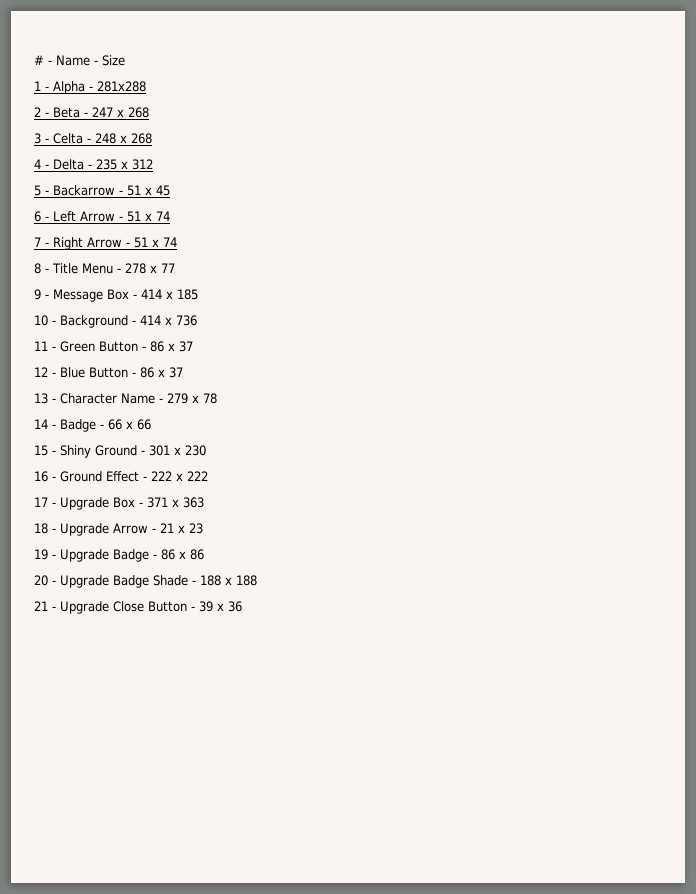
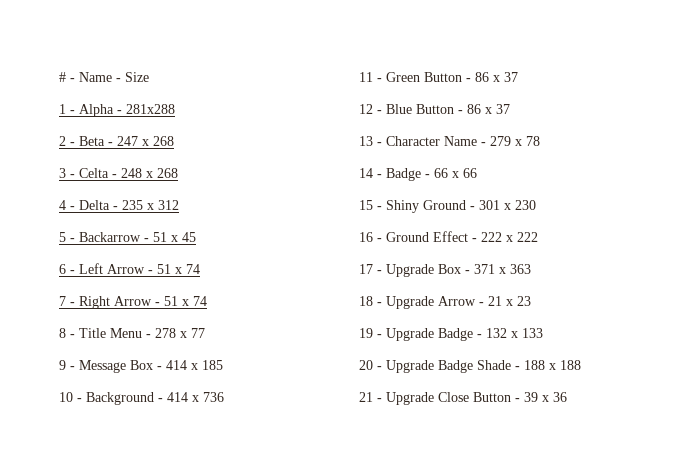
[161,549,204,560] 86 x 86 -> [486,328,543,338] 132 x 133

